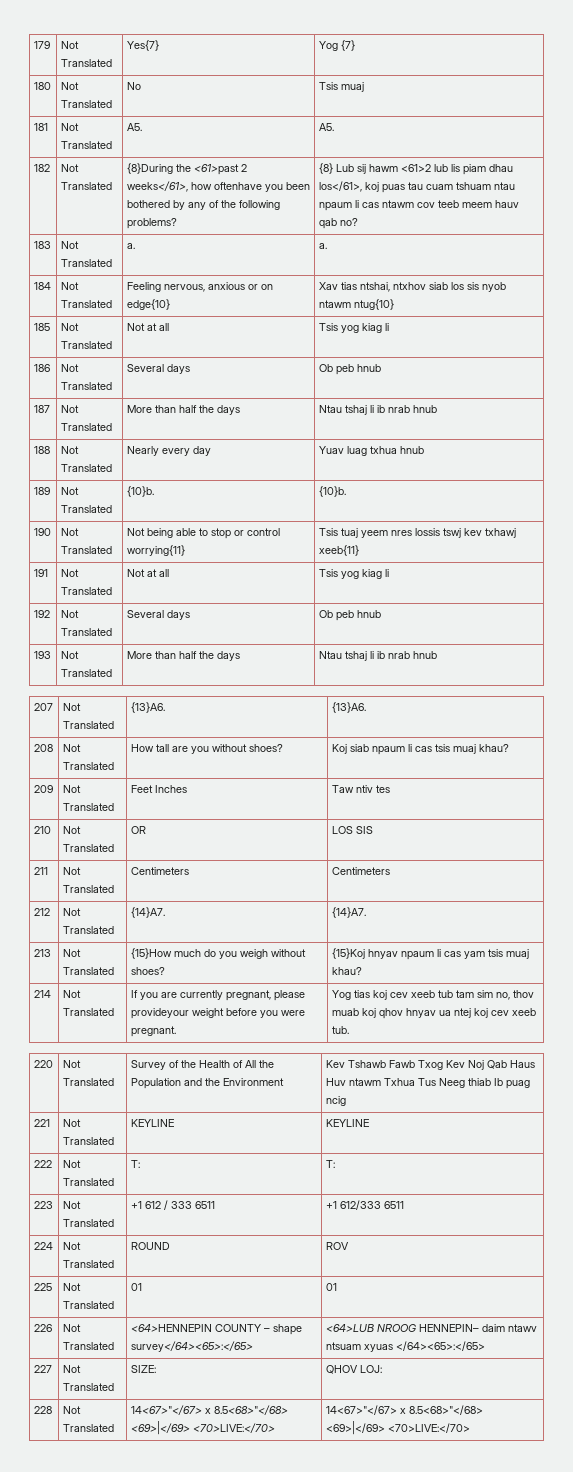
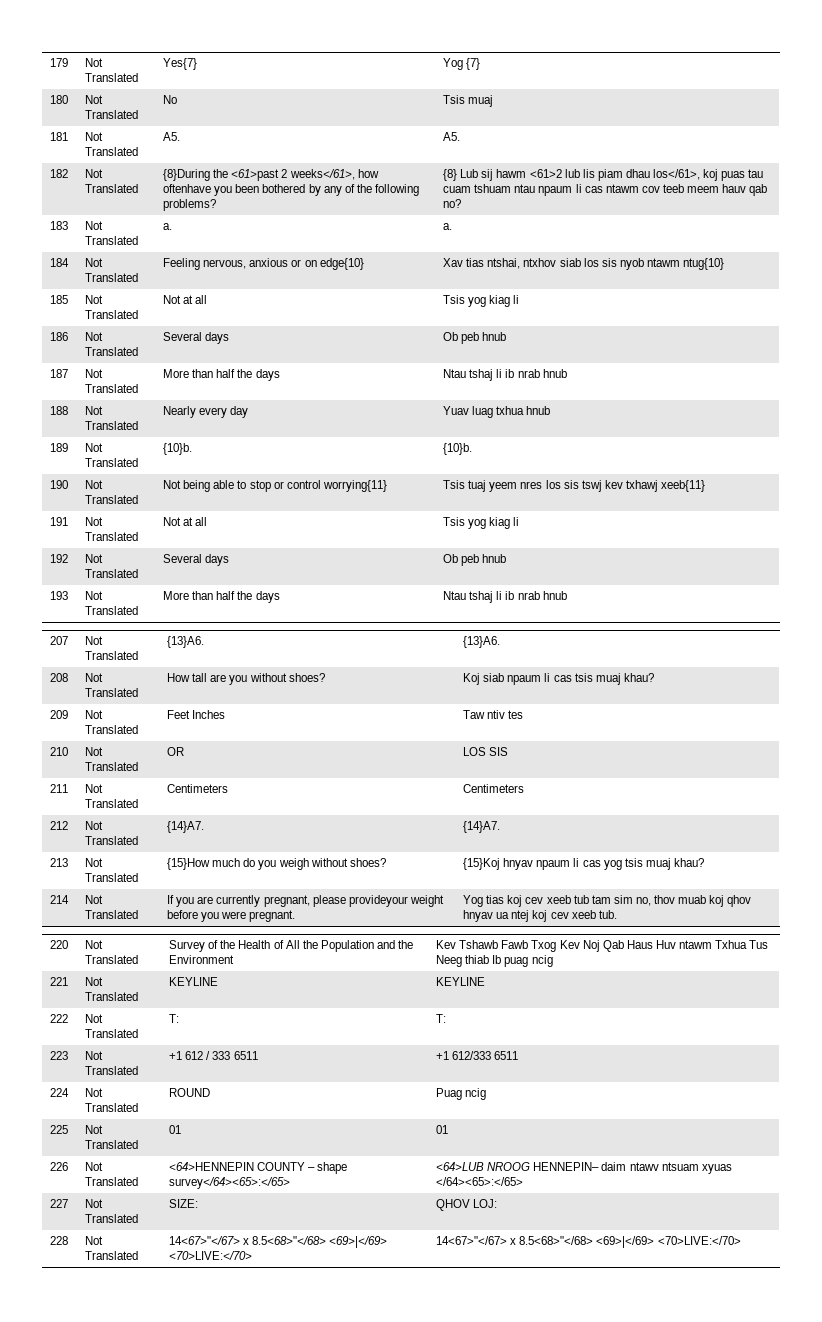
[414,528,440,536] lossis -> [545,480,579,489] los sis
[463,951,485,959] yam -> [603,860,622,870] yog
[325,1242,349,1250] ROV -> [436,1088,487,1100] Puag ncig

